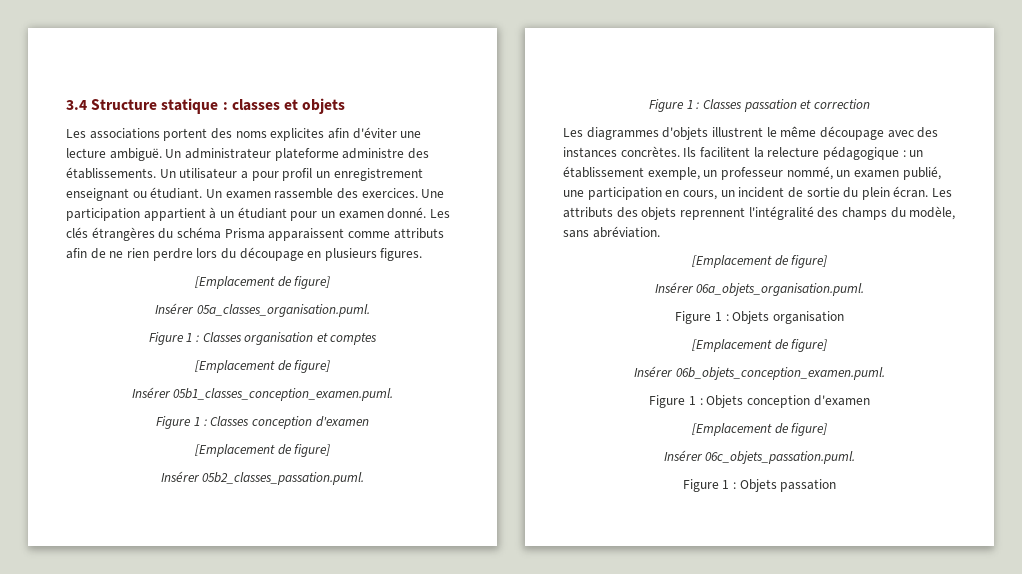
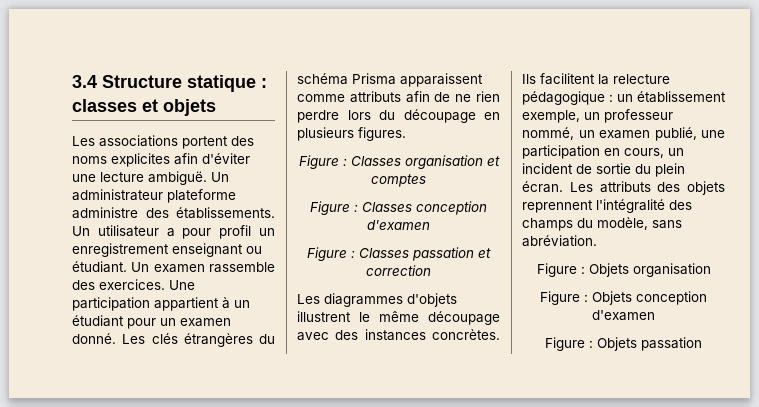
[194,276,331,289] [155,303,370,317] [148,332,193,345] // [Emplacement de figure] // Insérer 05a_classes_organisation.puml. // Figure 1 -> [298,155,339,169] // Figure
[194,360,331,373] [131,387,394,401] [156,416,201,429] // [Emplacement de figure] // Insérer 05b1_classes_conception_examen.puml. // Figure 1 -> [310,201,350,215] // Figure
[194,444,331,457] [160,471,365,485] [649,99,693,112] // [Emplacement de figure] // Insérer 05b2_classes_passation.puml. // Figure 1 -> [307,247,347,261] // Figure
[691,255,828,268] [654,282,865,296] [675,311,722,324] // [Emplacement de figure] // Insérer 06a_objets_organisation.puml. // Figure 1 -> [536,263,577,277] // Figure
[691,339,828,352] [634,366,885,380] [649,395,697,408] // [Emplacement de figure] // Insérer 06b_objets_conception_examen.puml. // Figure 1 -> [540,291,580,305] // Figure
[691,423,828,436] [663,450,856,464] [682,479,730,492] // [Emplacement de figure] // Insérer 06c_objets_passation.puml. // Figure 1 -> [545,337,585,351] // Figure

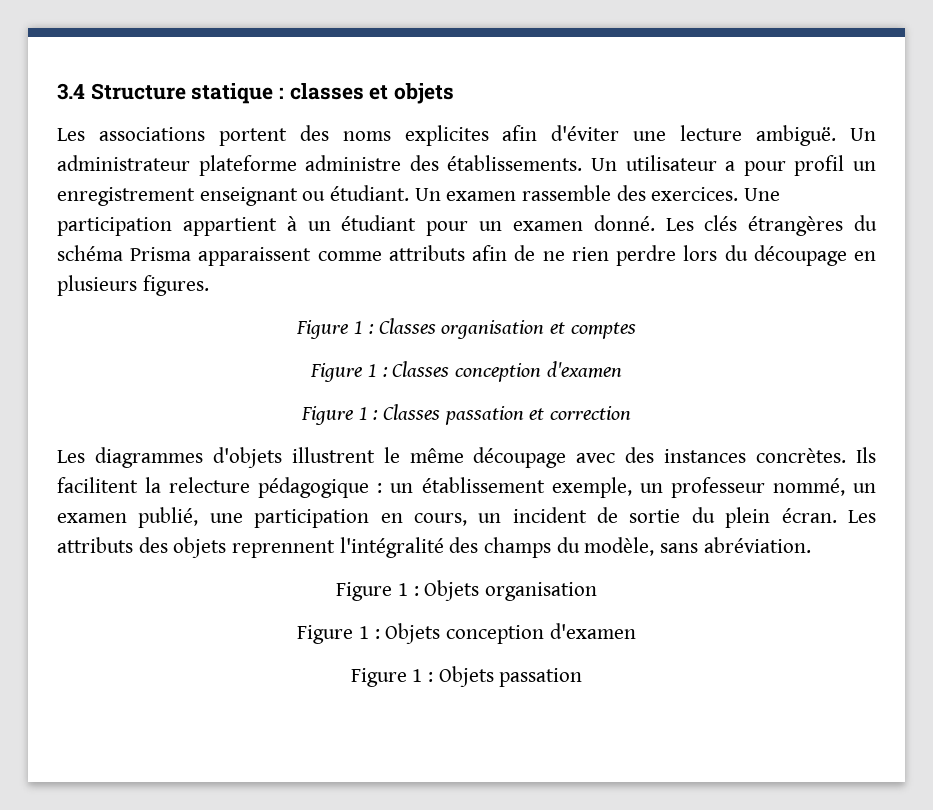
(339, 162) none -> [354,321,364,334] 1
(350, 208) none -> [367,364,377,377] 1
(347, 254) none -> [358,407,368,420] 1
(577, 270) none -> [397,583,408,596] 1
(580, 298) none -> [358,626,369,639] 1
(585, 344) none -> [412,669,423,682] 1

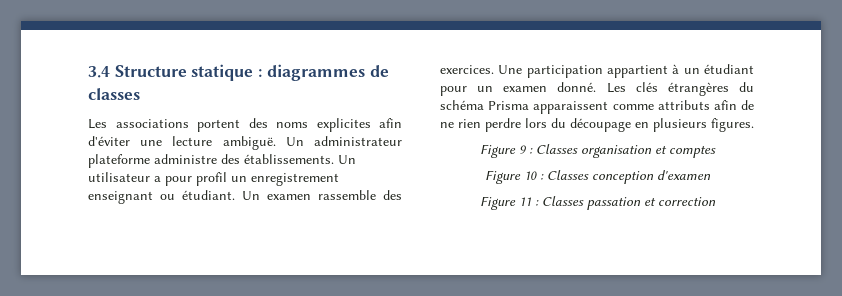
(285, 93) none -> [266,64,389,81] diagrammes de
[369,83,455,104] et objets -> (140, 94) none
[354,321,364,334] 1 -> [518,145,526,154] 9
[367,364,377,377] 1 -> [523,171,537,180] 10
[358,407,368,420] 1 -> [518,197,532,206] 11
[57,447,876,468] [57,477,876,498] [57,507,876,528] [57,537,811,558] [336,580,597,601] [297,623,636,644] [350,666,583,687] // Les diagrammes d'objets illustrent le même découpage avec des instances concrètes. Ils facilitent la relecture pédagogique : un établissement exemple, un professeur nommé, un examen publié, une participation en cours, un incident de sortie du plein écran. Les attributs des objets reprennent l'intégralité des champs du modèle, sans abréviation. // Figure 1 : Objets organisation // Figure 1 : Objets conception d'examen // Figure 1 : Objets passation -> (716, 201) none

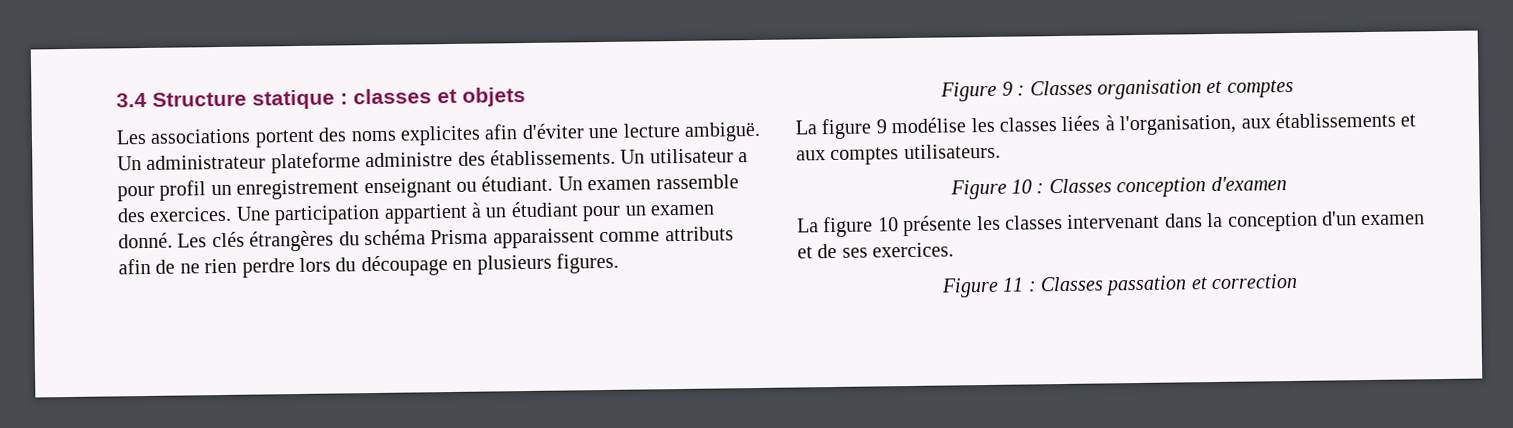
[266,64,389,81] [88,88,140,100] diagrammes de classes -> [353,87,526,107] classes et objets
(716, 152) none -> [795,111,1417,140] [796,143,1001,166] // La figure 9 modélise les classes liées à l'organisation, aux établissements et aux comptes utilisateurs.
(711, 175) none -> [797,211,1426,238] [797,242,955,259] // La figure 10 présente les classes intervenant dans la conception d'un examen et de ses exercices.

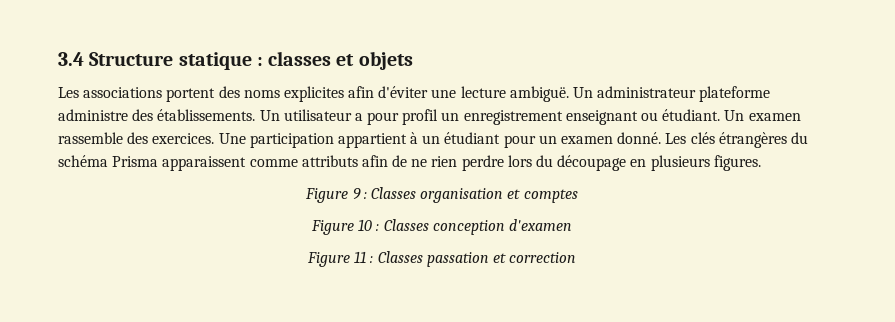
[795,111,1417,140] [796,143,1001,166] // La figure 9 modélise les classes liées à l'organisation, aux établissements et aux comptes utilisateurs. -> (578, 196) none
[797,211,1426,238] [797,242,955,259] // La figure 10 présente les classes intervenant dans la conception d'un examen et de ses exercices. -> (572, 225) none

